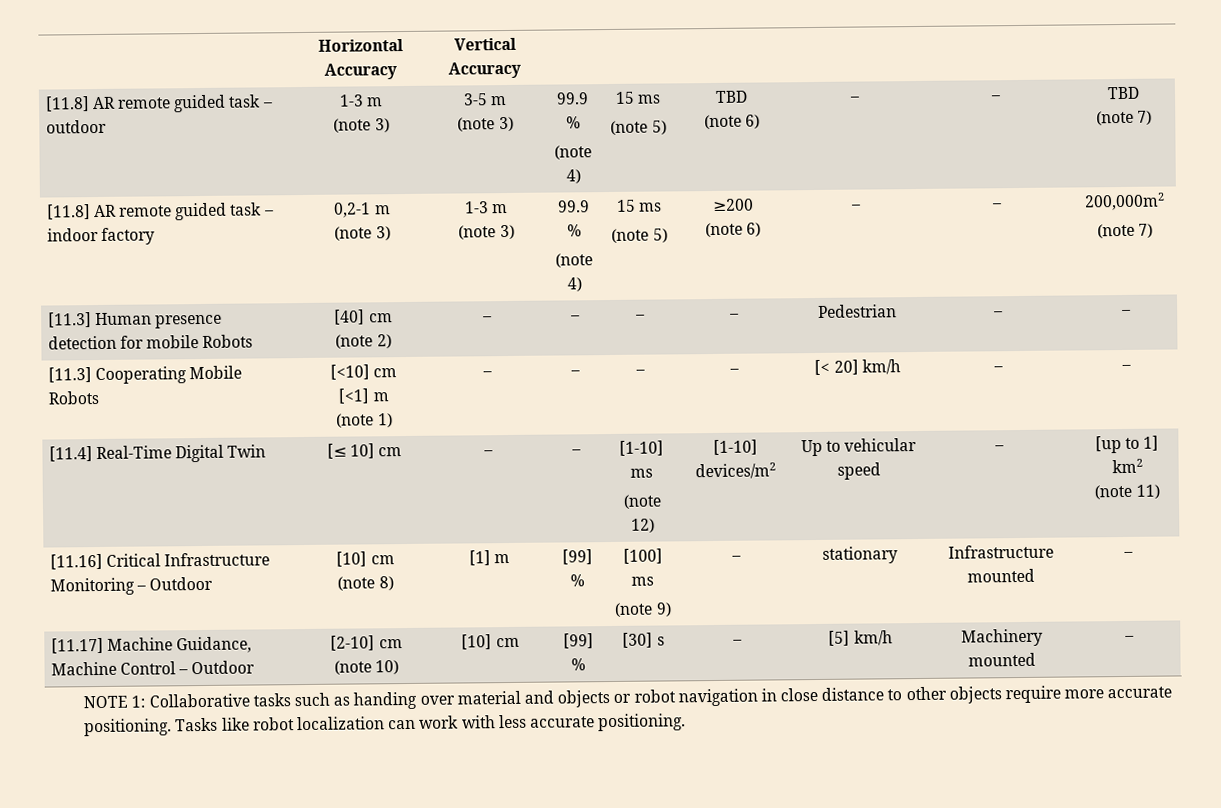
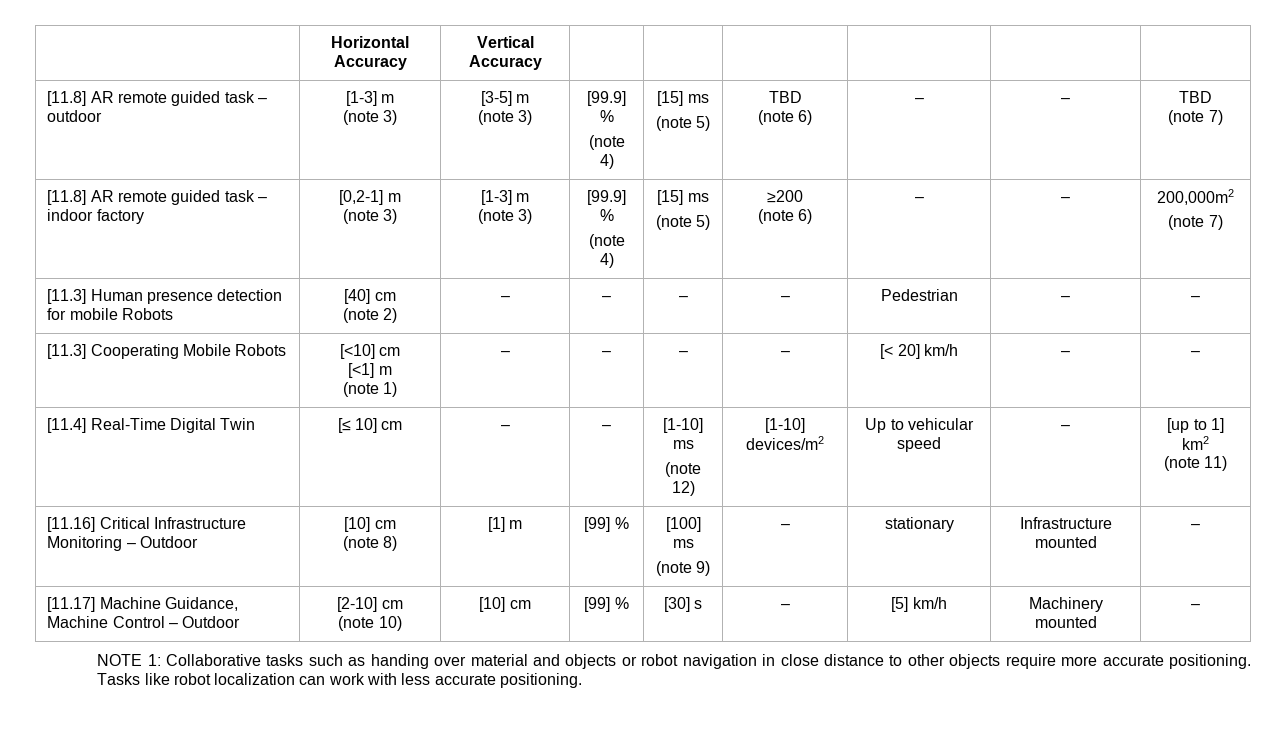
[338,94,384,107] [333,118,390,133] [462,93,508,106] [457,116,514,132] [556,92,589,105] [565,116,581,129] [554,145,592,160] [565,169,581,184] [614,91,635,104] 1-3 m // (note 3) | 3-5 m // (note 3) | 99.9 % // (note 4) | 15 -> [345,91,395,106] [342,110,398,125] [480,91,530,106] [477,110,533,125] [587,91,626,106] [599,110,614,122] [588,135,625,150] [599,154,614,169] [657,91,684,106] [1-3] m // (note 3) | [3-5] m // (note 3) | [99.9] % // (note 4) | [15]
[334,202,391,218] [334,226,391,241] [464,201,509,214] [458,224,515,240] [558,200,590,213] [566,224,582,237] [555,253,593,268] [566,277,582,292] [616,199,636,212] 0,2-1 m // (note 3) | 1-3 m // (note 3) | 99.9 % // (note 4) | 15 -> [339,190,401,205] [342,209,398,224] [480,190,530,205] [477,209,533,224] [587,190,626,205] [599,209,614,221] [588,234,625,249] [599,253,614,268] [657,190,684,205] [0,2-1] m // (note 3) | [1-3] m // (note 3) | [99.9] % // (note 4) | [15]

